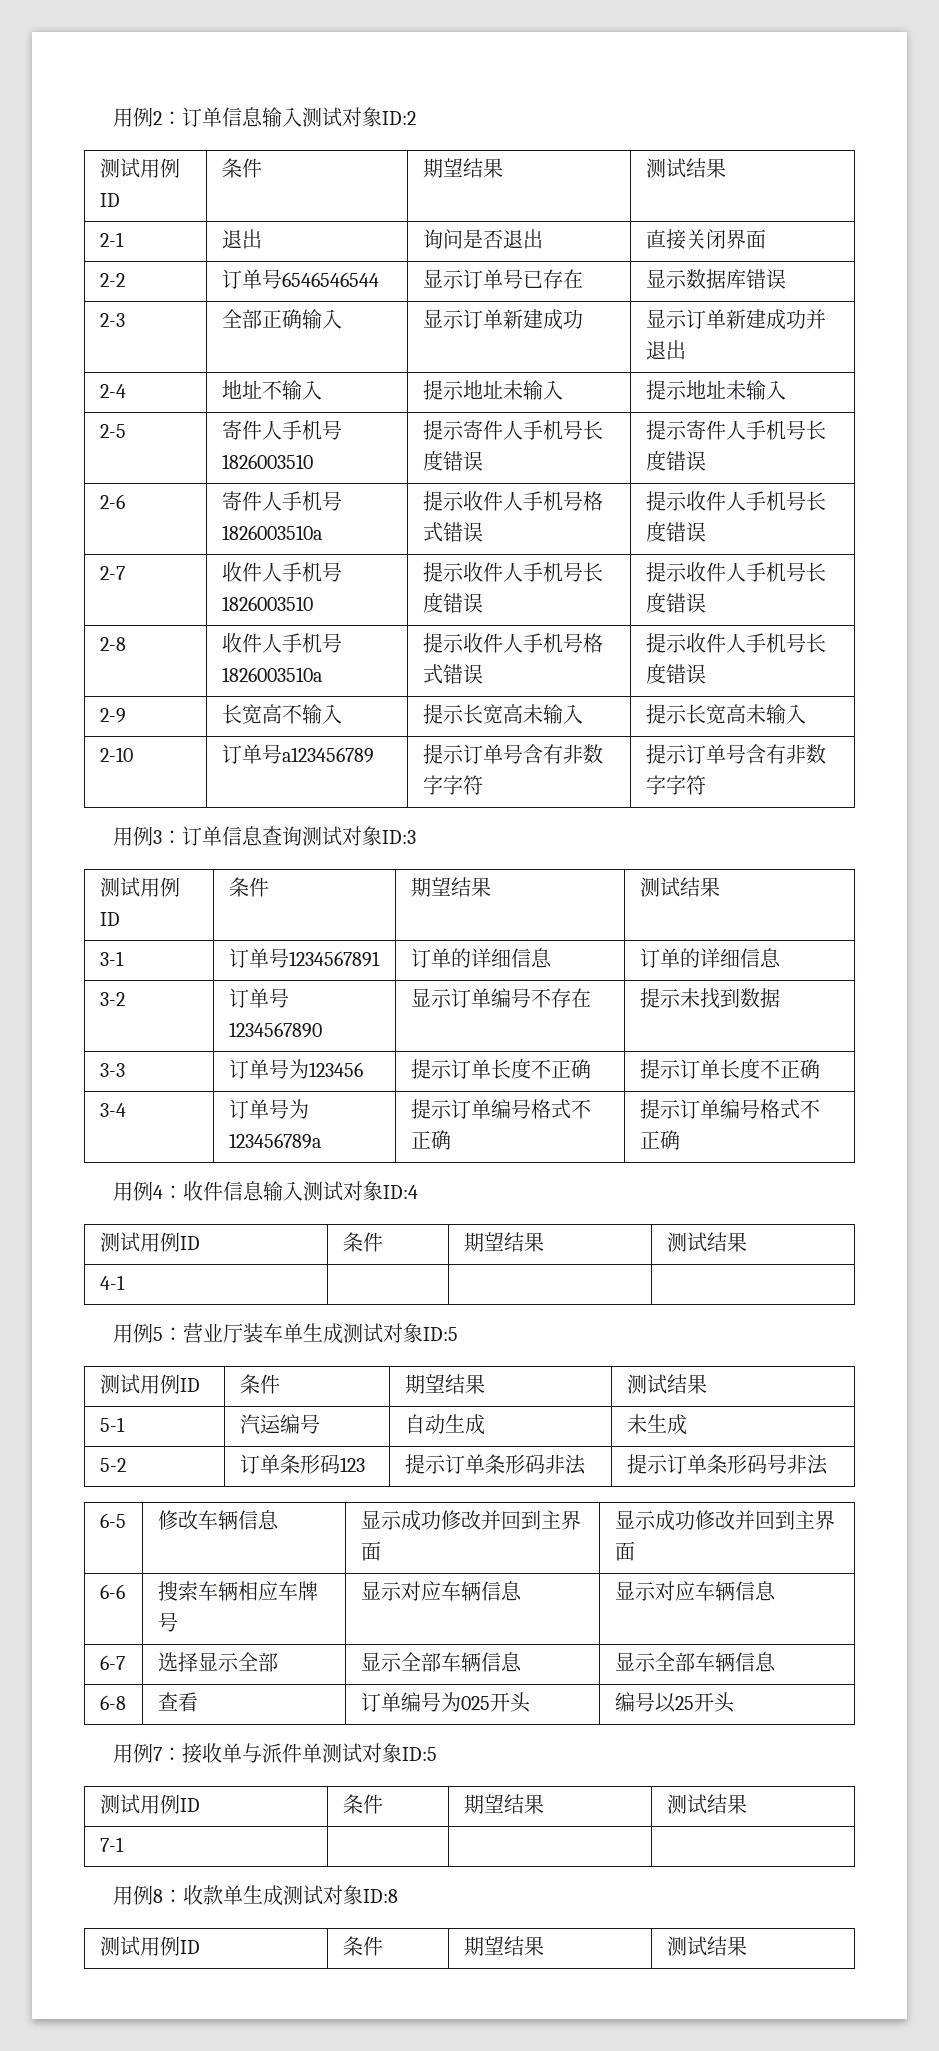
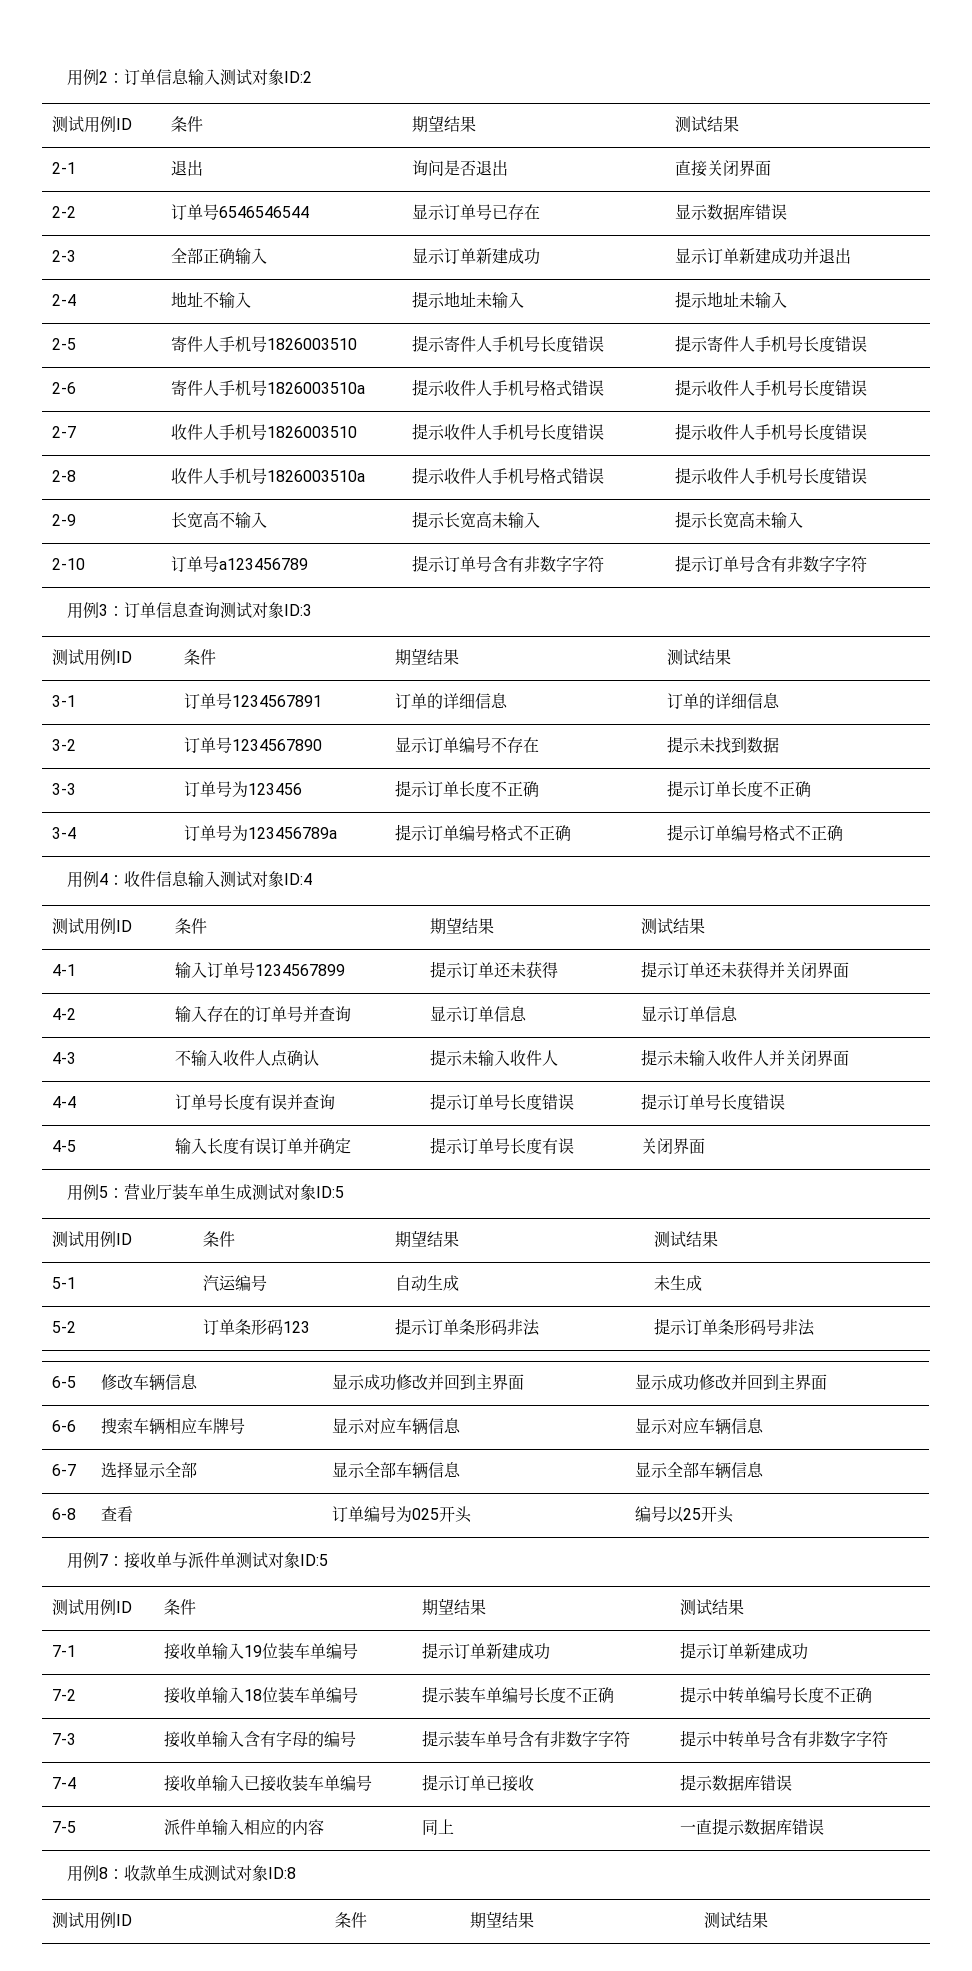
(125, 1282) | | -> [174,962,345,978] [429,961,558,978] [640,961,849,978] [51,1008,76,1020] [174,1006,351,1022] [429,1006,527,1022] [640,1006,738,1022] [51,1052,76,1064] [174,1050,319,1067] [429,1049,558,1066] [640,1049,849,1066] [51,1096,76,1108] [174,1094,335,1110] [429,1093,574,1110] [640,1093,785,1110] [51,1140,76,1152] [174,1138,351,1154] [429,1137,574,1154] [640,1138,705,1154] 输入订单号1234567899 | 提示订单还未获得 | 提示订单还未获得并关闭界面 // 4-2 | 输入存在的订单号并查询 | 显示订单信息 | 显示订单信息 // 4-3 | 不输入收件人点确认 | 提示未输入收件人 | 提示未输入收件人并关闭界面 // 4-4 | 订单号长度有误并查询 | 提示订单号长度错误 | 提示订单号长度错误 // 4-5 | 输入长度有误订单并确定 | 提示订单号长度有误 | 关闭界面
(124, 1844) | | -> [163,1643,358,1660] [421,1642,550,1660] [679,1642,808,1660] [51,1689,76,1701] [163,1687,358,1704] [421,1686,614,1703] [679,1686,872,1704] [51,1733,76,1745] [163,1731,356,1748] [421,1730,630,1747] [679,1730,888,1748] [51,1777,76,1789] [163,1775,372,1792] [421,1774,534,1792] [679,1774,792,1791] [51,1821,76,1833] [163,1819,324,1835] [421,1819,454,1835] [679,1818,824,1835] 接收单输入19位装车单编号 | 提示订单新建成功 | 提示订单新建成功 // 7-2 | 接收单输入18位装车单编号 | 提示装车单编号长度不正确 | 提示中转单编号长度不正确 // 7-3 | 接收单输入含有字母的编号 | 提示装车单号含有非数字字符 | 提示中转单号含有非数字字符 // 7-4 | 接收单输入已接收装车单编号 | 提示订单已接收 | 提示数据库错误 // 7-5 | 派件单输入相应的内容 | 同上 | 一直提示数据库错误

